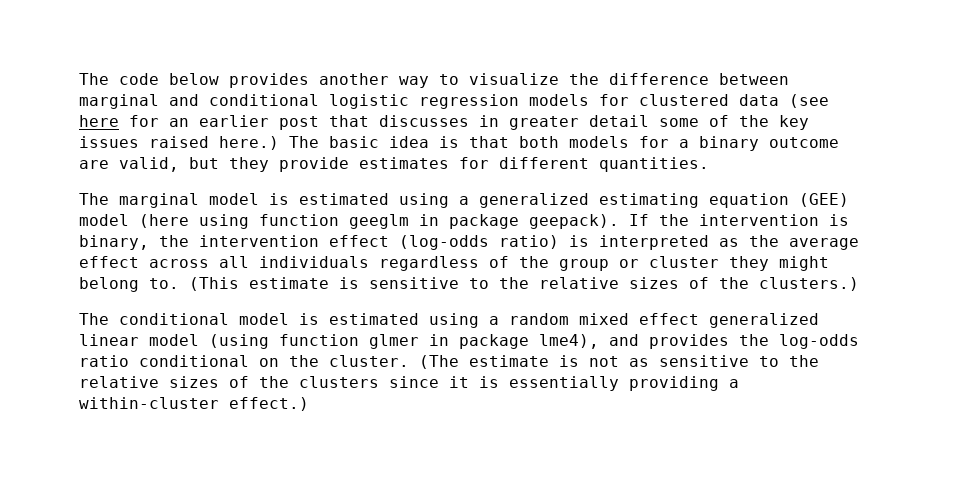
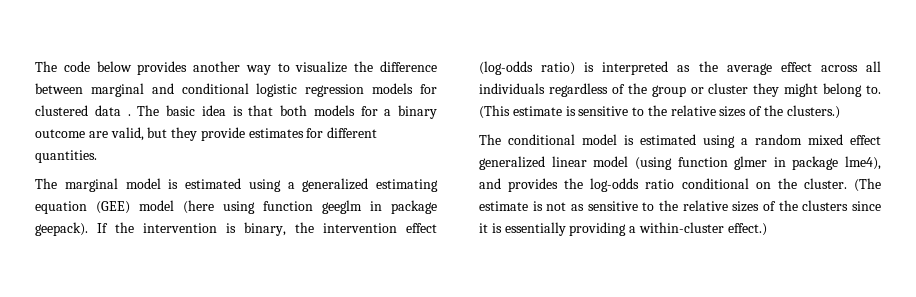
[789,94,829,108] [79,115,809,130] [79,136,279,150] (see here for an earlier post that discusses in greater detail some of the key issues raised here.) -> [127,114,131,116] .

